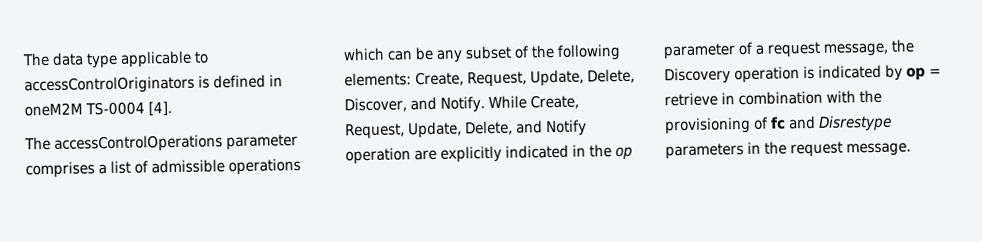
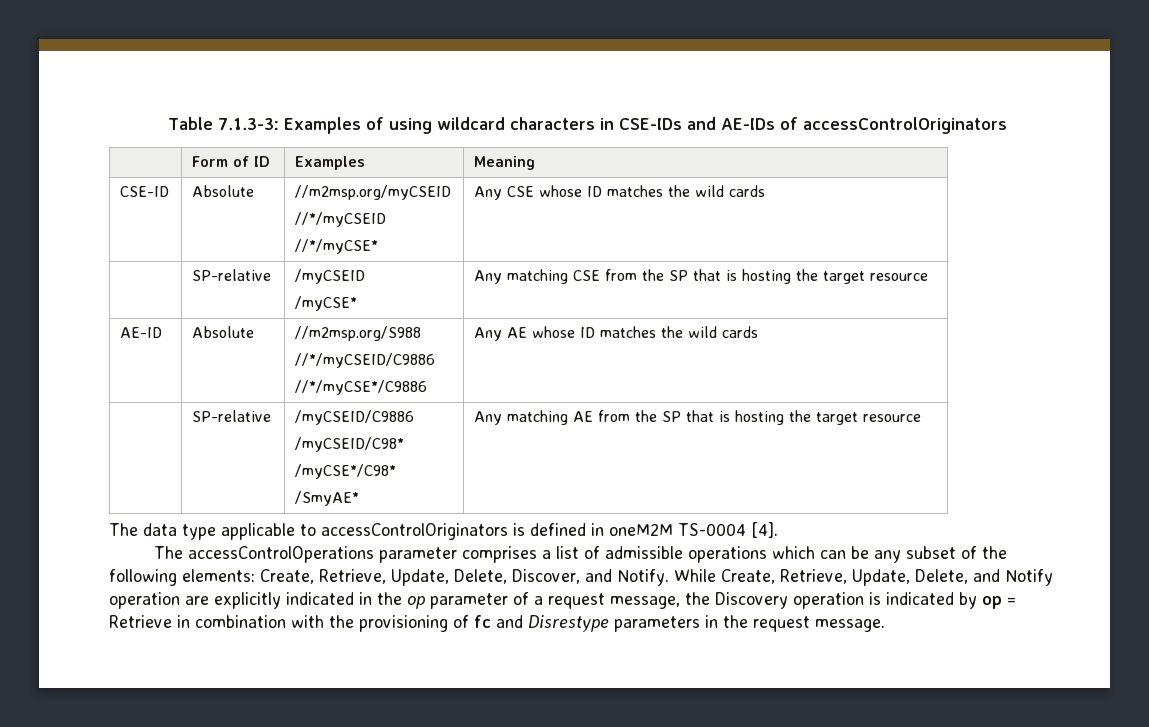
(22, 59) none -> [167,117,1007,134] [192,156,271,167] [295,156,366,170] [474,156,536,170] [120,186,170,197] [192,185,255,197] [295,185,452,200] [295,212,387,227] [295,239,379,254] [474,185,766,200] [192,269,272,281] [295,269,366,284] [295,296,358,311] [474,269,929,284] [120,327,163,338] [192,326,255,338] [295,326,422,341] [295,353,436,368] [295,380,428,395] [474,326,759,341] [192,410,272,422] [295,410,415,425] [295,437,405,452] [295,464,397,479] [295,491,360,506] [474,410,922,425] Table 7.1.3-3: Examples of using wildcard characters in CSE-IDs and AE-IDs of accessControlOriginators // | Form of ID | Examples | Meaning // CSE-ID | Absolute | //m2msp.org/myCSEID // //*/myCSEID // //*/myCSE* | Any CSE whose ID matches the wild cards // | SP-relative | /myCSEID // /myCSE* | Any matching CSE from the SP that is hosting the target resource // AE-ID | Absolute | //m2msp.org/S988 // //*/myCSEID/C9886 // //*/myCSE*/C9886 | Any AE whose ID matches the wild cards // | SP-relative | /myCSEID/C9886 // /myCSEID/C98* // /myCSE*/C98* // /SmyAE* | Any matching AE from the SP that is hosting the target resource //
[467,71,527,88] Request, -> [319,569,386,584] Retrieve,
[345,123,405,140] Request, -> [780,569,847,584] Retrieve,
[664,92,718,107] retrieve -> [109,615,172,628] Retrieve

